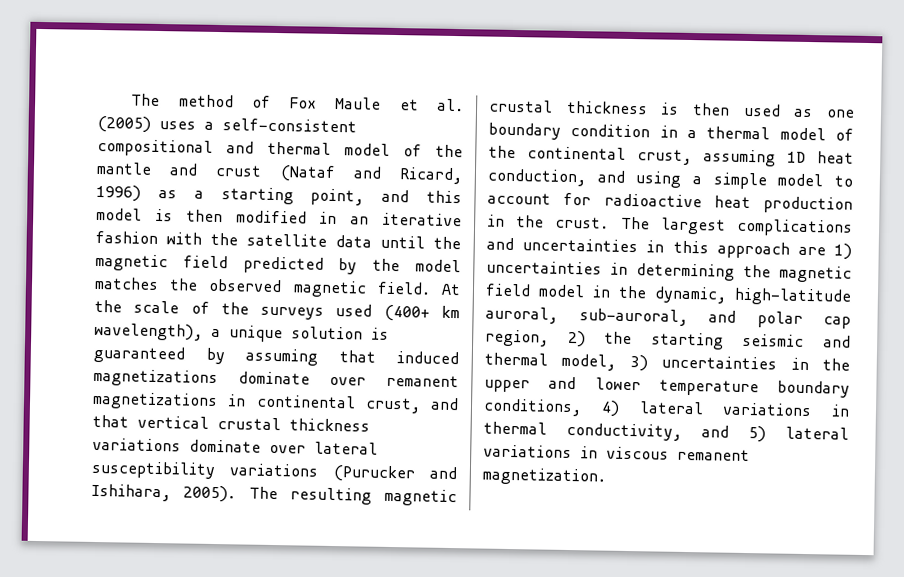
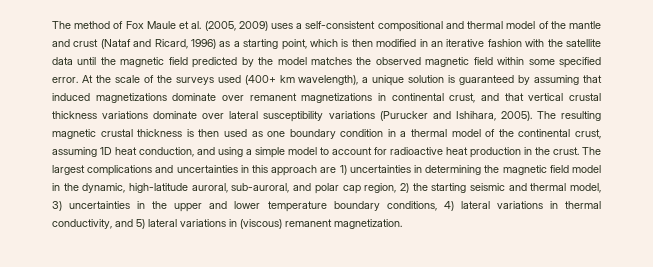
[97,115,151,133] (2005) -> [204,21,268,31] (2005, 2009)
[381,189,462,204] [96,207,142,221] and this model -> [310,39,339,47] which
[376,281,431,295] field. -> [473,57,601,68] [52,77,78,83] field within some specified error.
[606,446,669,460] viscous -> [240,219,282,229] (viscous)

